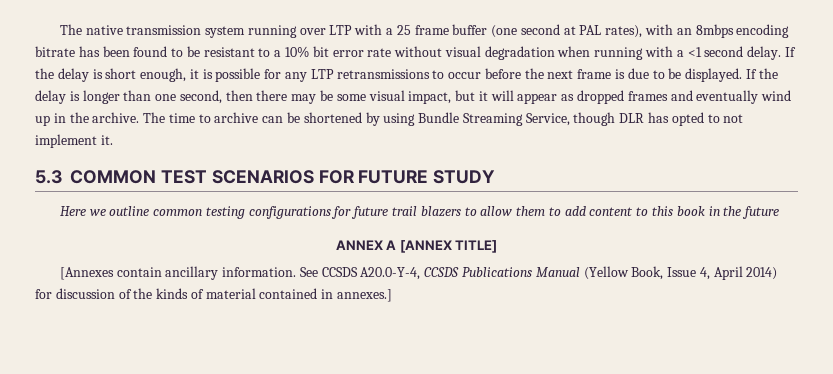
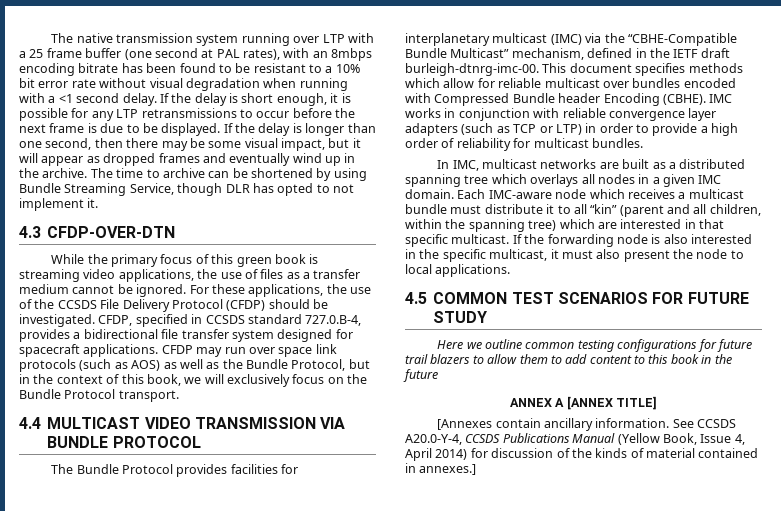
[35,170,63,184] 5.3 -> [19,226,176,238] [51,254,319,267] [19,269,361,282] [19,284,371,297] [19,299,328,312] [19,314,362,327] [19,329,353,342] [19,344,337,357] [19,359,370,372] [19,374,368,387] [19,389,179,402] [19,417,346,429] [47,436,201,448] [51,464,299,477] [405,33,737,46] [405,48,730,60] [405,63,743,76] [405,78,736,88] [405,93,733,106] [405,108,717,121] [405,123,739,136] [405,138,643,151] [437,159,746,171] [405,174,722,187] [405,189,744,199] [405,204,761,217] [405,219,724,232] [405,234,752,247] [405,249,744,262] [405,264,511,277] [405,292,427,304] 4.3 CFDP-OVER-DTN // While the primary focus of this green book is streaming video applications, the use of files as a transfer medium cannot be ignored. For these applications, the use of the CCSDS File Delivery Protocol (CFDP) should be investigated. CFDP, specified in CCSDS standard 727.0.B-4, provides a bidirectional file transfer system designed for spacecraft applications. CFDP may run over space link protocols (such as AOS) as well as the Bundle Protocol, but in the context of this book, we will exclusively focus on the Bundle Protocol transport. // 4.4 MULTICAST VIDEO TRANSMISSION VIA BUNDLE PROTOCOL // The Bundle Protocol provides facilities for interplanetary multicast (IMC) via the “CBHE-Compatible Bundle Multicast” mechanism, defined in the IETF draft burleigh-dtnrg-imc-00. This document specifies methods which allow for reliable multicast over bundles encoded with Compressed Bundle header Encoding (CBHE). IMC works in conjunction with reliable convergence layer adapters (such as TCP or LTP) in order to provide a high order of reliability for multicast bundles. // In IMC, multicast networks are built as a distributed spanning tree which overlays all nodes in a given IMC domain. Each IMC-aware node which receives a multicast bundle must distribute it to all “kin” (parent and all children, within the spanning tree) which are interested in that specific multicast. If the forwarding node is also interested in the specific multicast, it must also present the node to local applications. // 4.5

